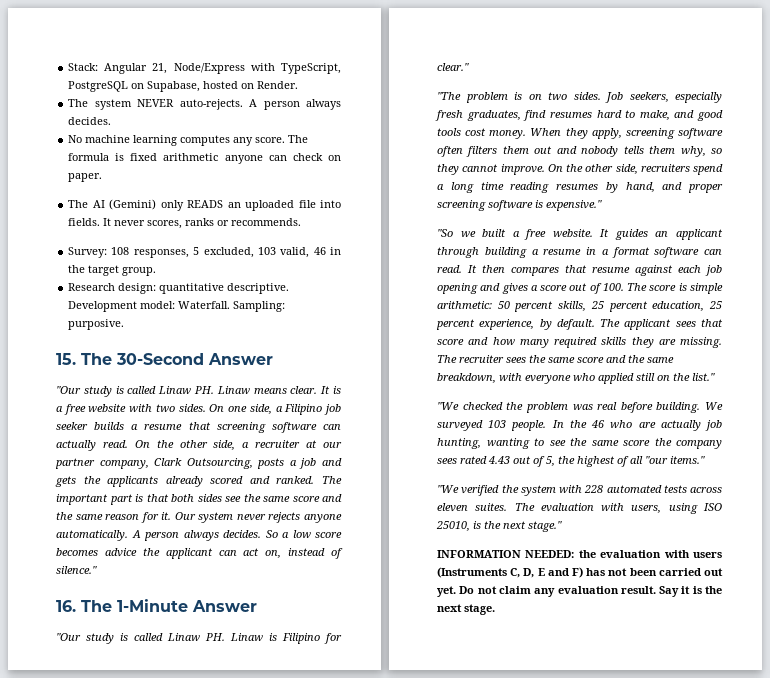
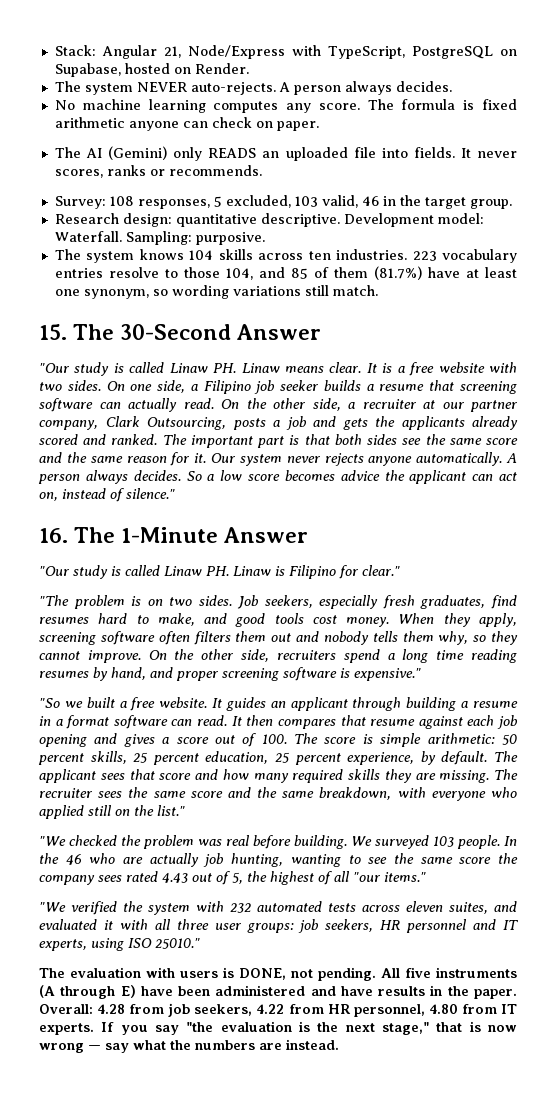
(125, 324) none -> [54,249,517,263] [54,266,517,280] [54,285,378,299] // The system knows 104 skills across ten industries. 223 vocabulary entries resolve to those 104, and 85 of them (81.7%) have at least one synonym, so wording variations still match.
[584,485,604,493] 228 -> [230,903,251,913] 232
[475,503,722,514] [436,521,562,532] [437,550,722,558] [437,567,723,578] [437,586,722,597] [437,604,495,615] suites. The evaluation with users, using ISO 25010, is the next stage." // INFORMATION NEEDED: the evaluation with users (Instruments C, D, E and F) has not been carried out yet. Do not claim any evaluation result. Say it is the next stage. -> [449,901,517,914] [39,919,518,933] [39,938,200,951] [39,967,517,981] [39,985,517,999] [39,1003,517,1017] [39,1021,517,1035] [39,1039,339,1053] suites, and evaluated it with all three user groups: job seekers, HR personnel and IT experts, using ISO 25010." // The evaluation with users is DONE, not pending. All five instruments (A through E) have been administered and have results in the paper. Overall: 4.28 from job seekers, 4.22 from HR personnel, 4.80 from IT experts. If you say "the evaluation is the next stage," that is now wrong — say what the numbers are instead.

